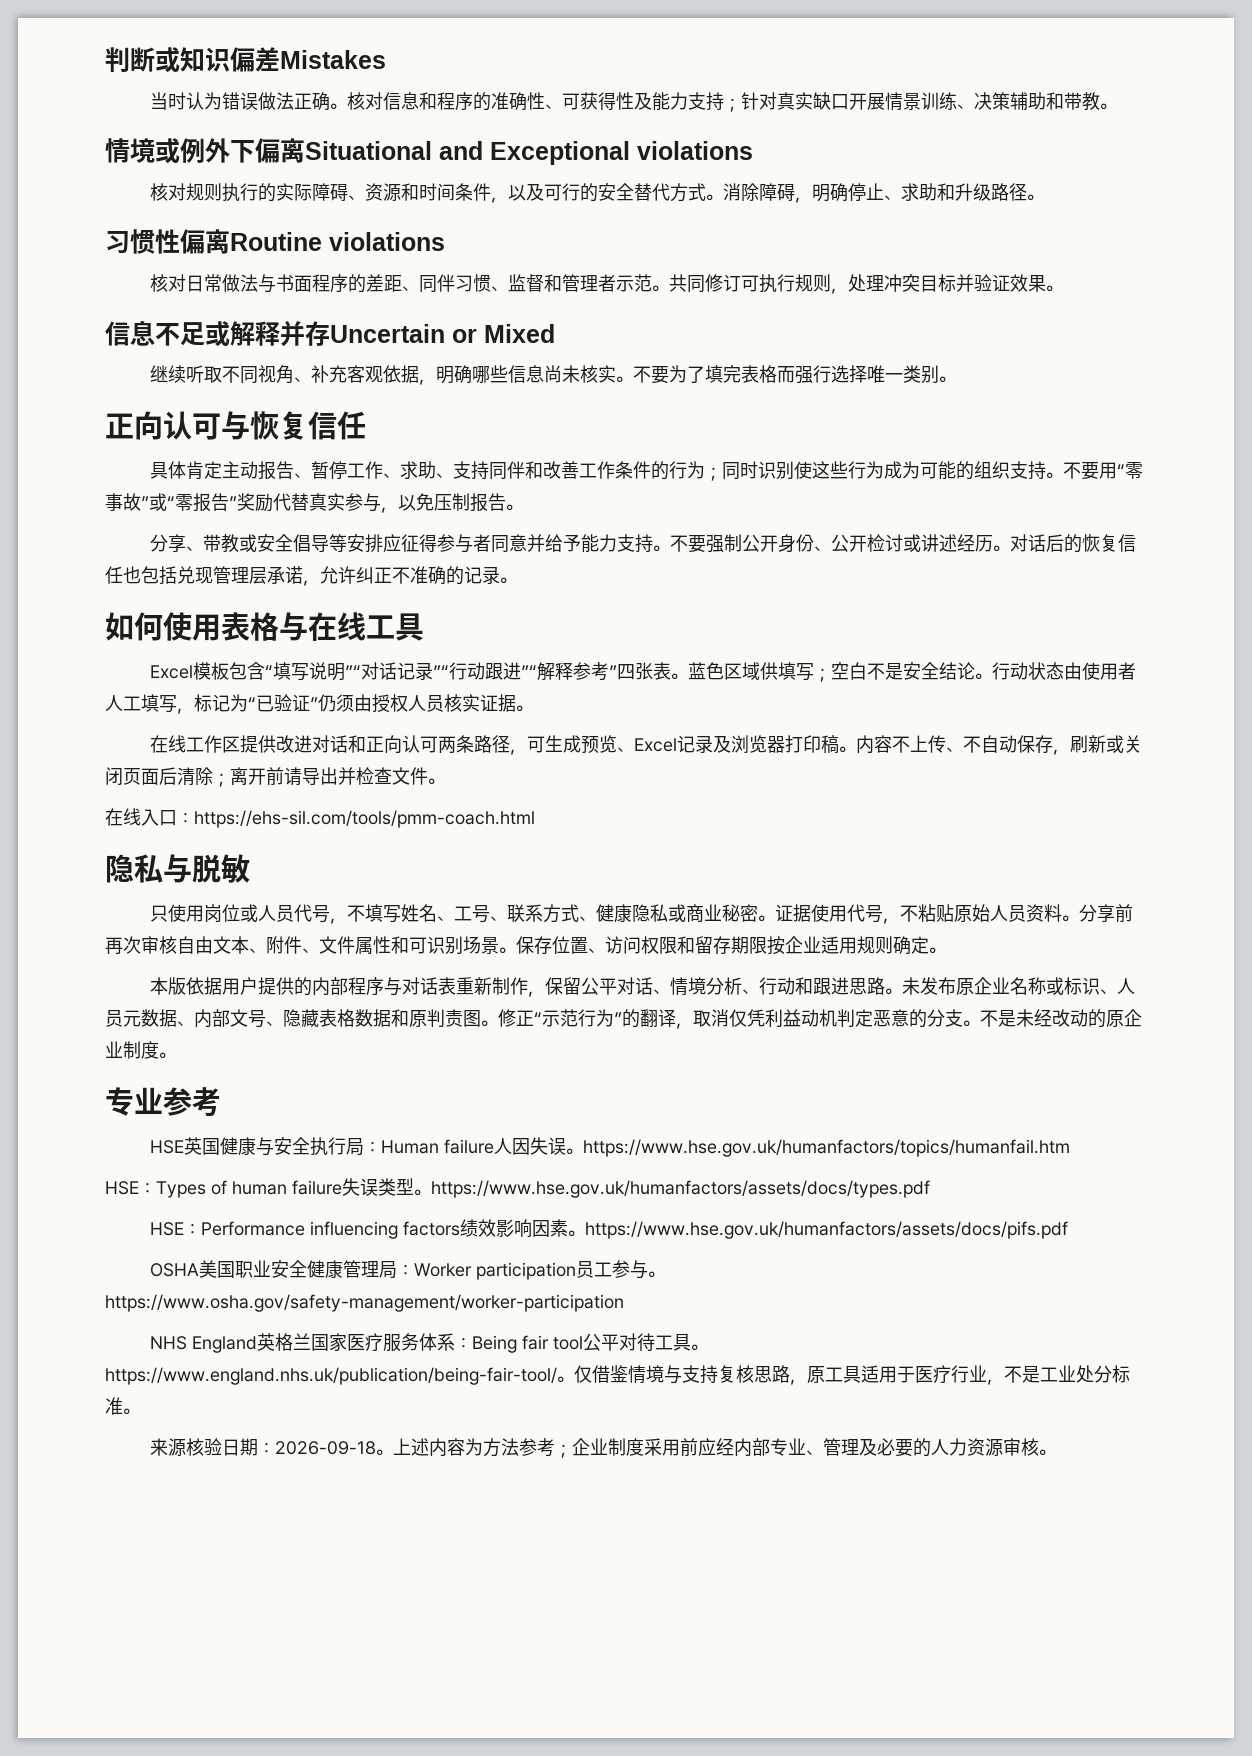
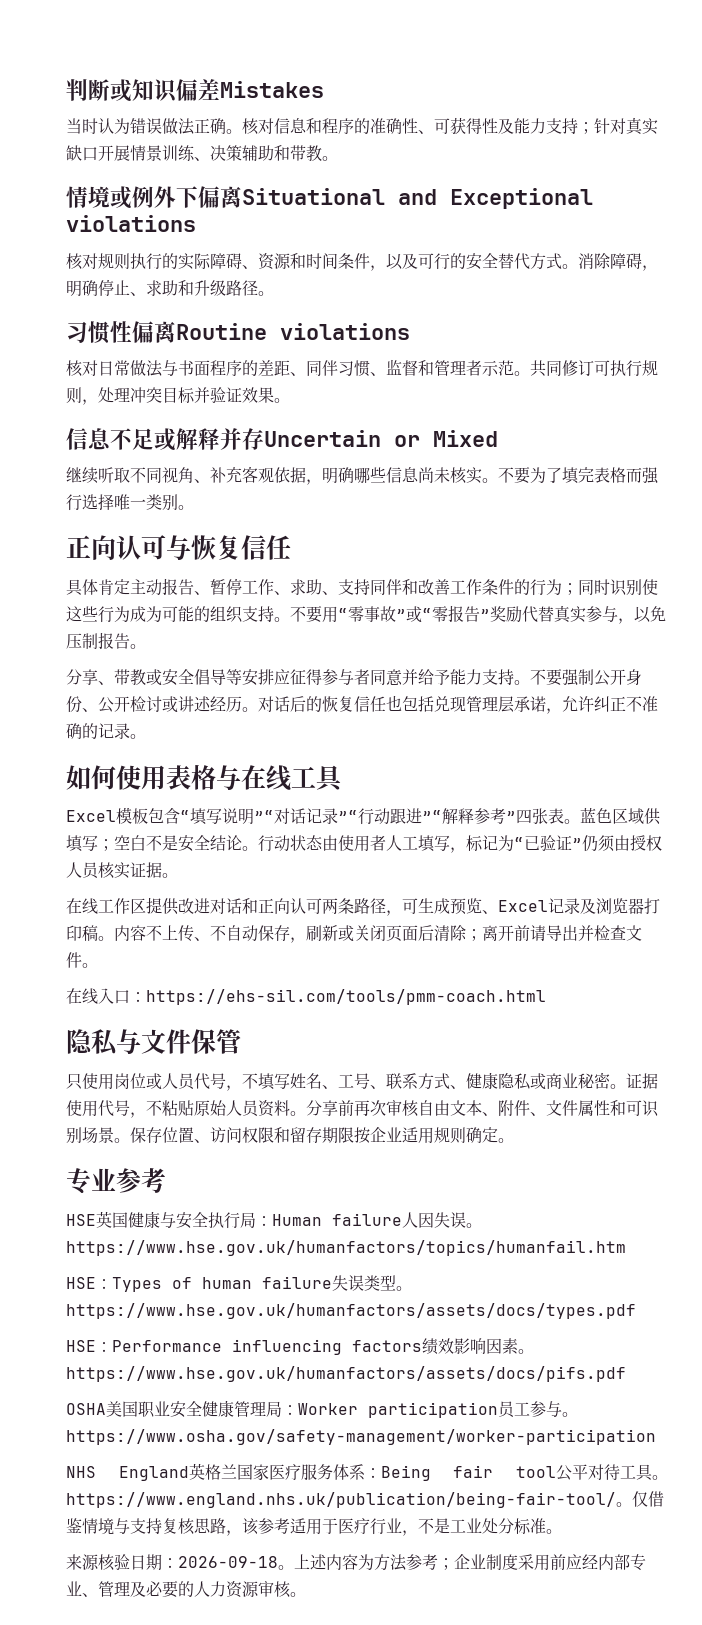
[192,854,250,883] 脱敏 -> [141,1029,241,1054] 文件保管
[150,977,1136,997] [105,1009,1142,1029] [105,1041,176,1059] // 本版依据用户提供的内部程序与对话表重新制作，保留公平对话、情境分析、行动和跟进思路。未发布原企业名称或标识、人员元数据、内部文号、隐藏表格数据和原判责图。修正“示范行为”的翻译，取消仅凭利益动机判定恶意的分支。不是未经改动的原企业制度。 -> (514, 1140) none
[807,1366,861,1383] 原工具 -> [242,1518,290,1535] 该参考

